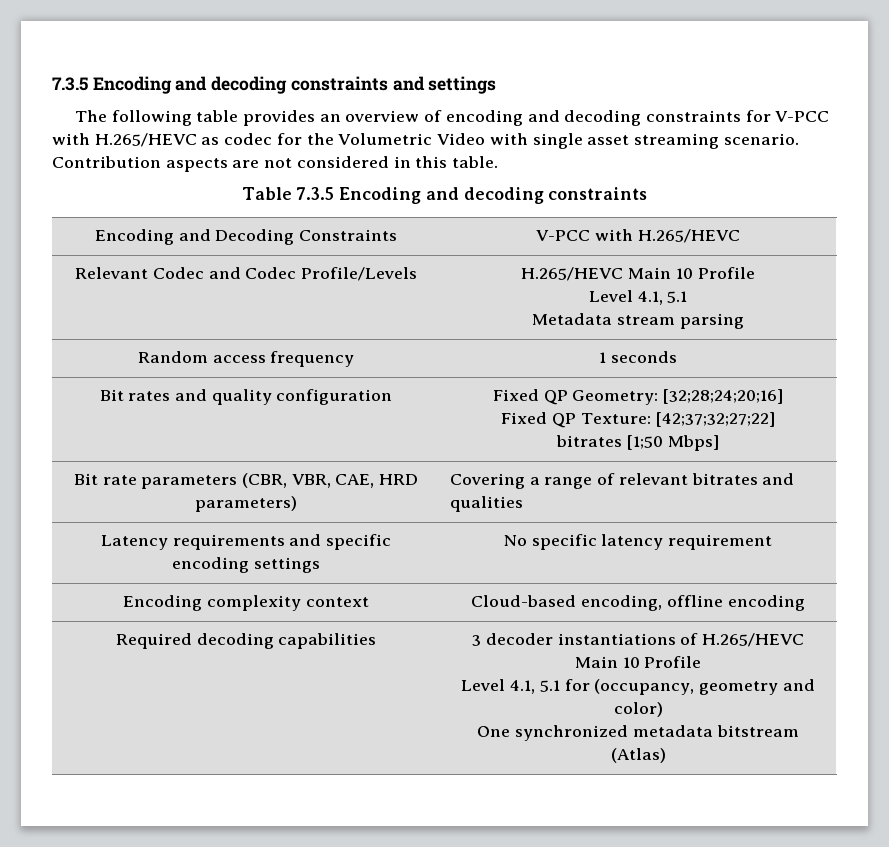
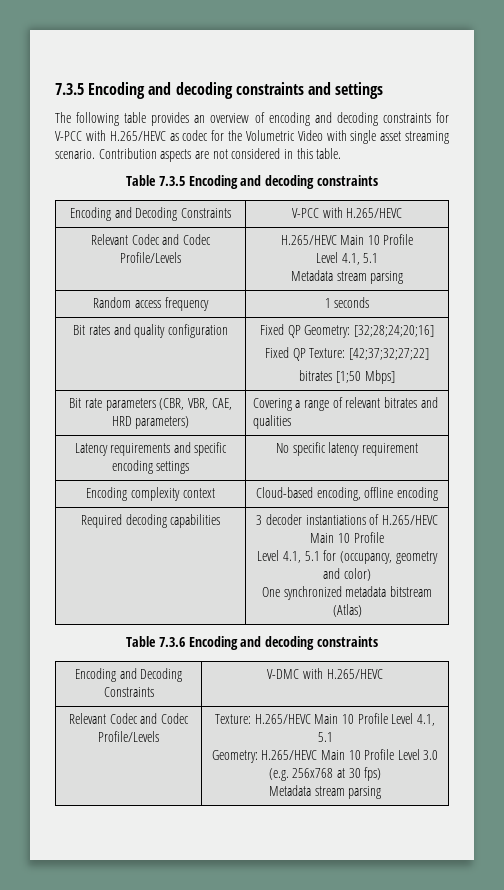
(666, 755) none -> [126,636,378,650] [74,668,183,682] [103,687,154,697] [267,668,383,679] [69,713,189,724] [98,731,159,742] [215,713,435,726] [317,732,333,742] [211,749,439,763] [268,767,382,781] [268,785,382,799] // Table 7.3.6 Encoding and decoding constraints // Encoding and Decoding Constraints | V-DMC with H.265/HEVC // Relevant Codec and Codec Profile/Levels | Texture: H.265/HEVC Main 10 Profile Level 4.1, 5.1 // Geometry: H.265/HEVC Main 10 Profile Level 3.0 (e.g. 256x768 at 30 fps) // Metadata stream parsing

